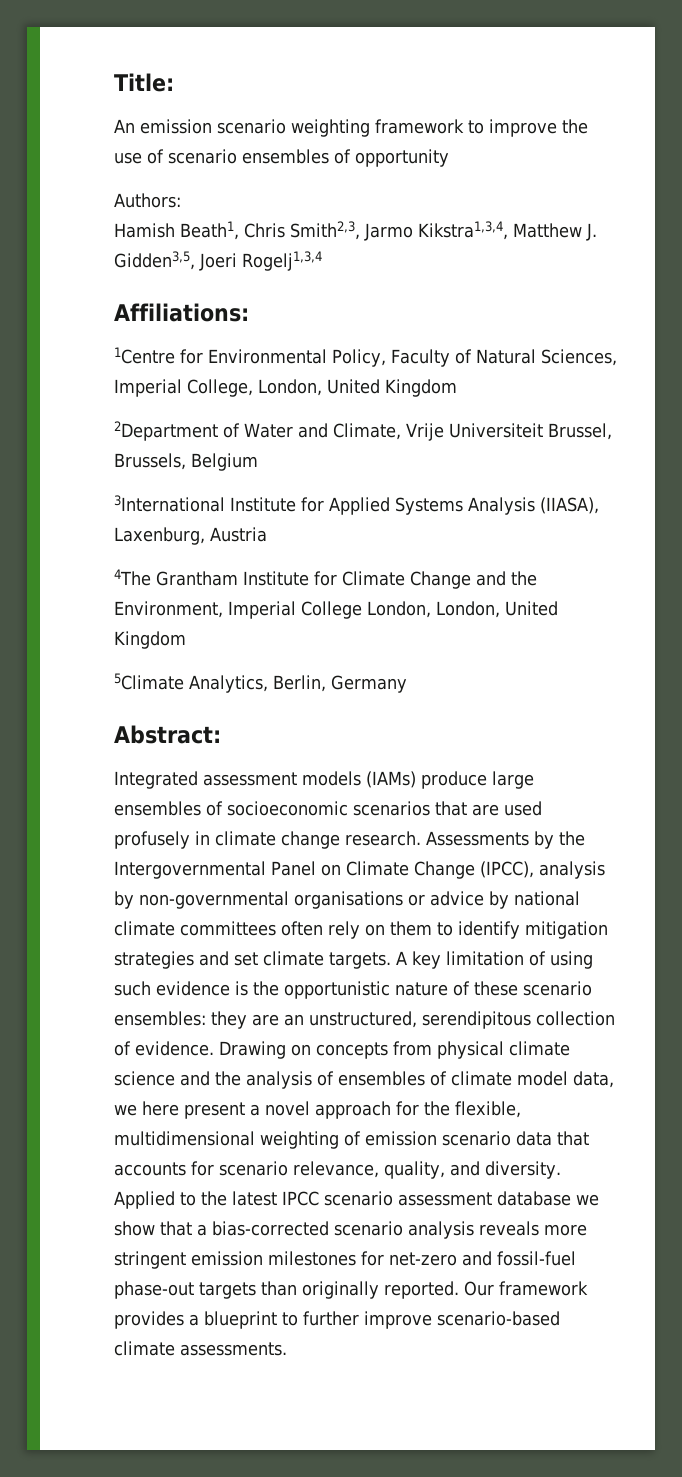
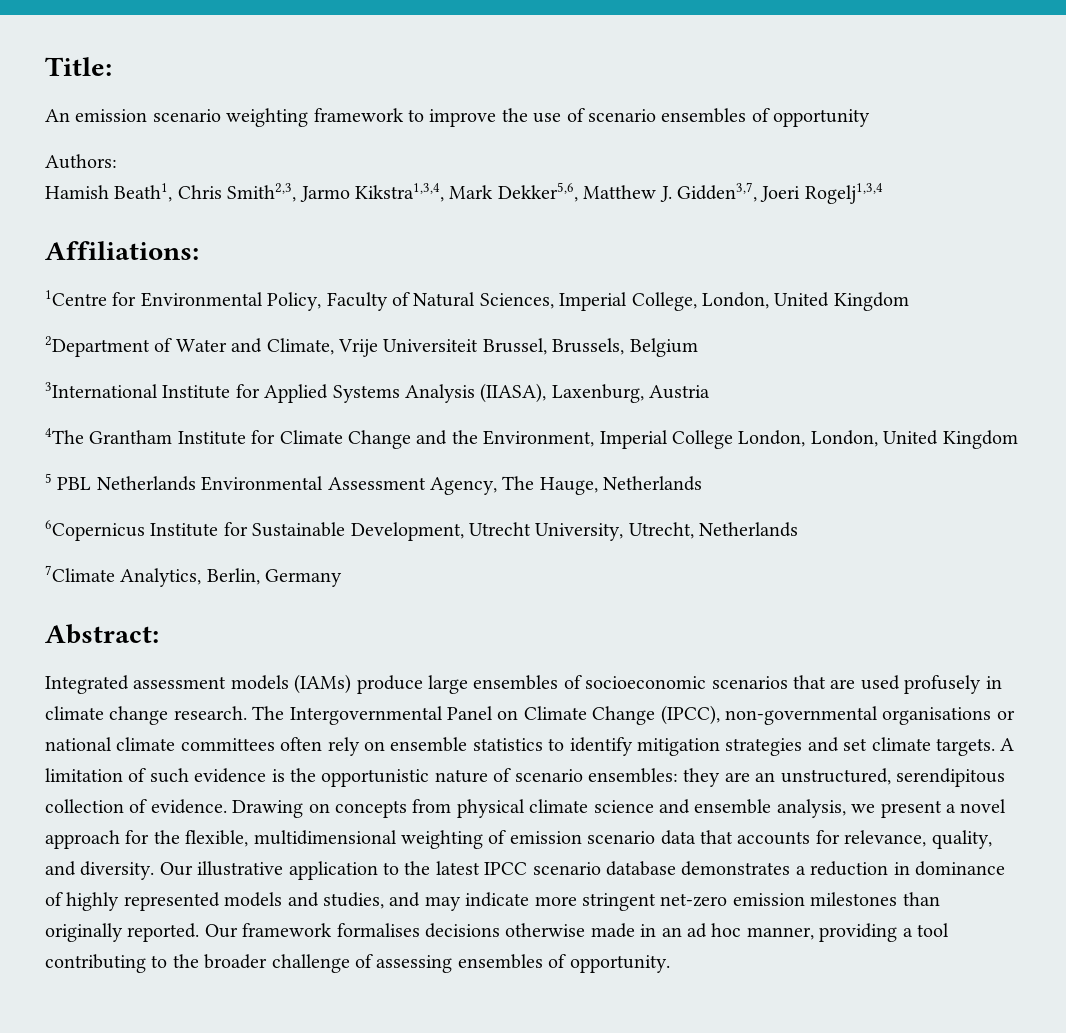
(508, 230) none -> [449,182,578,202] Mark Dekker5,6,
[114,251,195,270] Gidden3,5, -> [676,182,757,202] Gidden3,7,
[114,673,184,690] 5Climate -> [45,473,703,495] [45,520,799,541] [45,565,115,582] 5 PBL Netherlands Environmental Assessment Agency, The Hauge, Netherlands // 6Copernicus Institute for Sustainable Development, Utrecht University, Utrecht, Netherlands // 7Climate
[426,831,585,849] Assessments by the -> [252,706,285,720] The
[538,861,605,879] [114,891,134,909] analysis by -> (720, 715) none
[430,891,509,909] advice by -> (1015, 715) none
[390,921,432,936] them -> [390,737,543,752] ensemble statistics
[412,951,441,969] key -> (1015, 744) none
[550,951,593,969] using -> (147, 775) none
[474,981,518,996] these -> (512, 775) none
[215,1071,614,1089] [114,1101,179,1116] the analysis of ensembles of climate model data, we here -> [694,799,876,818] ensemble analysis, we
[219,1161,288,1176] scenario -> (840, 837) none
[114,1191,175,1209] Applied -> [159,861,378,880] Our illustrative application
[398,1191,599,1206] [114,1221,539,1239] assessment database we show that a bias-corrected scenario analysis reveals -> [605,861,1005,876] [45,892,530,911] database demonstrates a reduction in dominance of highly represented models and studies, and may indicate
(186, 1260) none -> [660,893,728,907] net-zero
[361,1251,576,1266] [114,1281,256,1299] for net-zero and fossil-fuel phase-out targets -> (898, 899) none
[114,1311,560,1329] [114,1341,287,1356] provides a blueprint to further improve scenario-based climate assessments. -> [336,923,949,942] [45,954,670,973] formalises decisions otherwise made in an ad hoc manner, providing a tool contributing to the broader challenge of assessing ensembles of opportunity.

